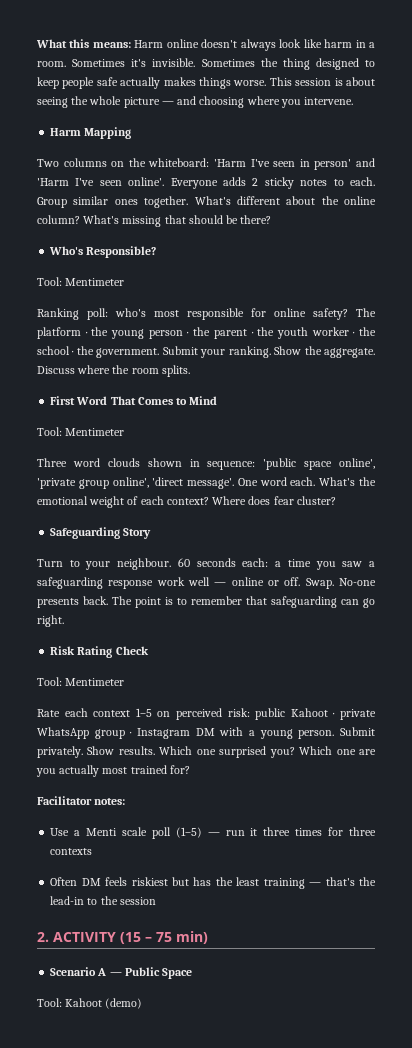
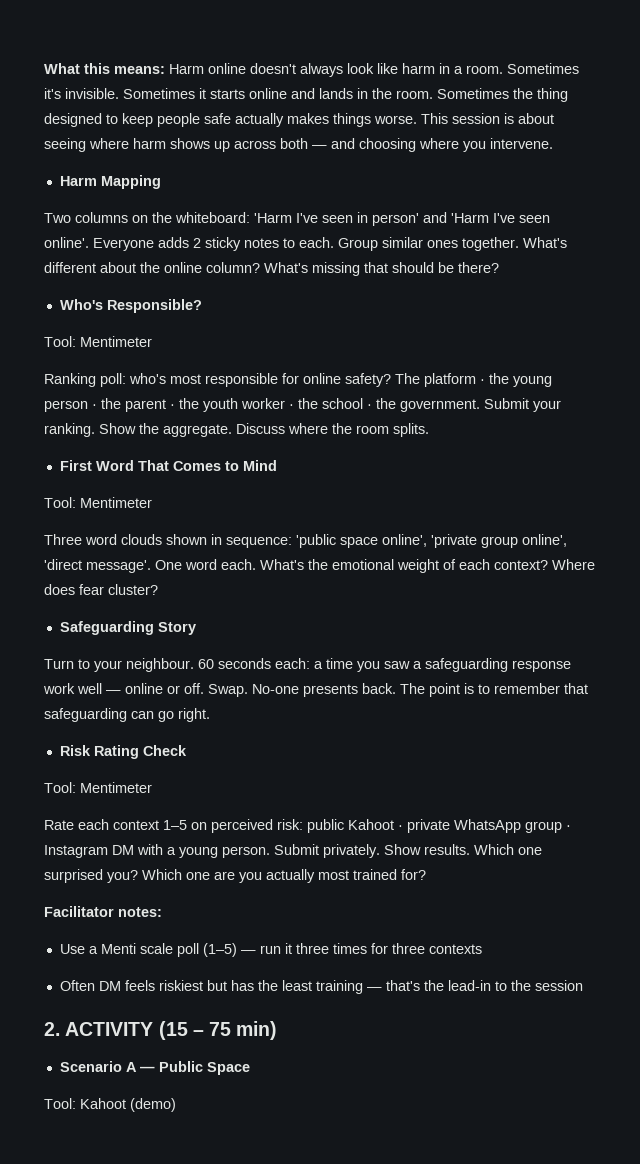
(255, 63) none -> [199,88,509,99] it starts online and lands in the room. Sometimes
[71,96,160,108] the whole picture -> [89,138,308,152] where harm shows up across both

